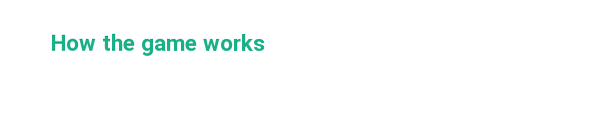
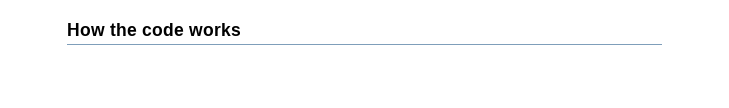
[141,38,199,56] game -> [142,23,184,36] code

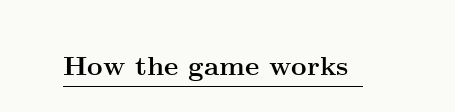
[142,23,184,36] code -> [188,62,259,81] game

